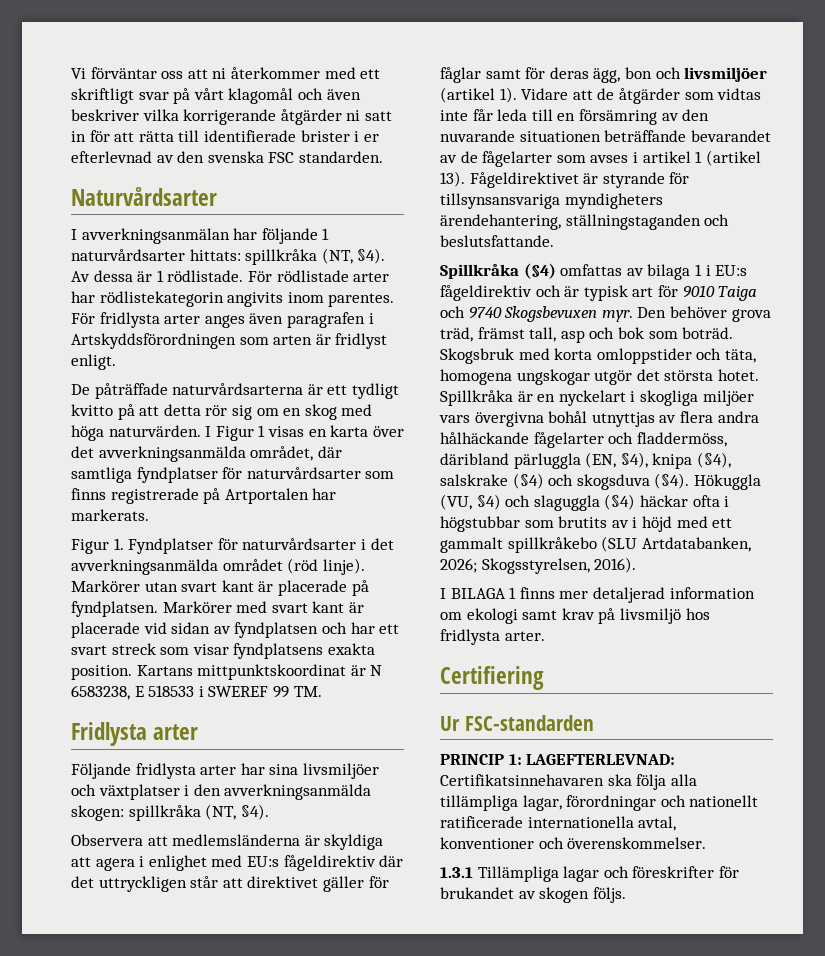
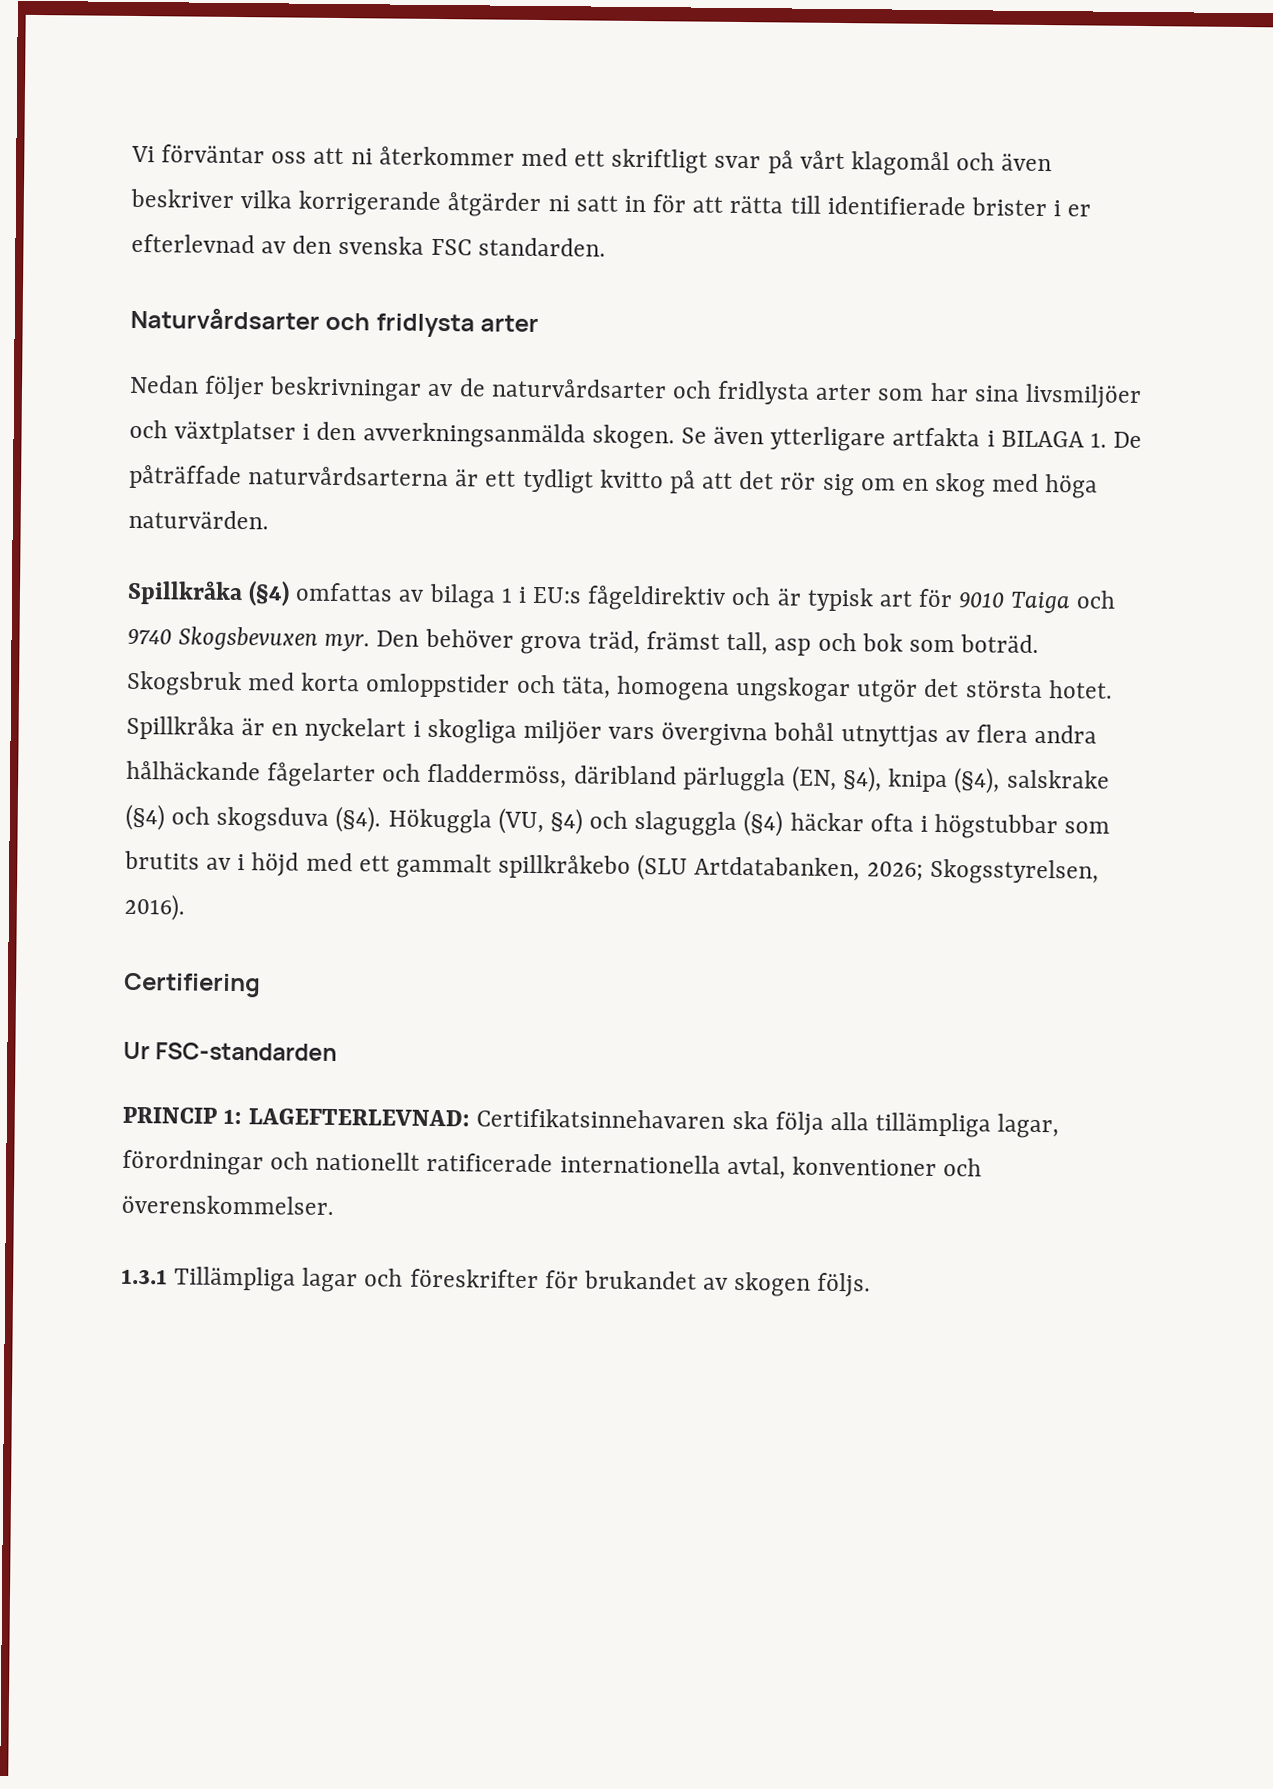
[71,228,330,244] [71,248,386,265] [71,270,390,282] [71,291,395,307] [71,312,374,328] [71,333,388,349] [71,354,116,370] // I avverkningsanmälan har följande 1 naturvårdsarter hittats: spillkråka (NT, §4). Av dessa är 1 rödlistade. För rödlistade arter har rödlistekategorin angivits inom parentes. För fridlysta arter anges även paragrafen i Artskyddsförordningen som arten är fridlyst enligt. // -> [325,312,540,338] [129,374,1142,409] [129,419,1107,452] och fridlysta arter // Nedan följer beskrivningar av de naturvårdsarter och fridlysta arter som har sina livsmiljöer och växtplatser i den avverkningsanmälda skogen. Se även ytterligare artfakta i BILAGA 1.
[163,404,201,416] detta -> [739,471,775,490] det
[205,425,404,441] [71,446,342,462] [71,467,395,483] [71,488,337,504] [71,509,149,521] [71,538,394,554] [71,558,365,575] [71,580,369,596] [71,601,364,617] [71,622,400,638] [71,643,375,659] [71,664,383,680] [71,685,322,700] [71,722,199,746] [71,763,379,779] [71,784,372,800] [71,804,269,821] [71,834,384,850] [71,855,404,871] [71,876,389,892] [440,67,768,83] [440,87,762,104] [440,109,710,125] [440,130,771,142] [440,150,761,167] [440,171,690,188] [440,193,663,209] [440,214,730,230] [440,235,554,247] I Figur 1 visas en karta över det avverkningsanmälda området, där samtliga fyndplatser för naturvårdsarter som finns registrerade på Artportalen har markerats. // Figur 1. Fyndplatser för naturvårdsarter i det avverkningsanmälda området (röd linje). Markörer utan svart kant är placerade på fyndplatsen. Markörer med svart kant är placerade vid sidan av fyndplatsen och har ett svart streck som visar fyndplatsens exakta position. Kartans mittpunktskoordinat är N 6583238, E 518533 i SWEREF 99 TM. // Fridlysta arter // Följande fridlysta arter har sina livsmiljöer och växtplatser i den avverkningsanmälda skogen: spillkråka (NT, §4). // Observera att medlemsländerna är skyldiga att agera i enlighet med EU:s fågeldirektiv där det uttryckligen står att direktivet gäller för fåglar samt för deras ägg, bon och livsmiljöer (artikel 1). Vidare att de åtgärder som vidtas inte får leda till en försämring av den nuvarande situationen beträffande bevarandet av de fågelarter som avses i artikel 1 (artikel 13). Fågeldirektivet är styrande för tillsynsansvariga myndigheters ärendehantering, ställningstaganden och beslutsfattande. -> (269, 519) none
[440,587,755,603] [440,608,710,624] [440,629,545,645] // I BILAGA 1 finns mer detaljerad information om ekologi samt krav på livsmiljö hos fridlysta arter. -> (185, 907) none

